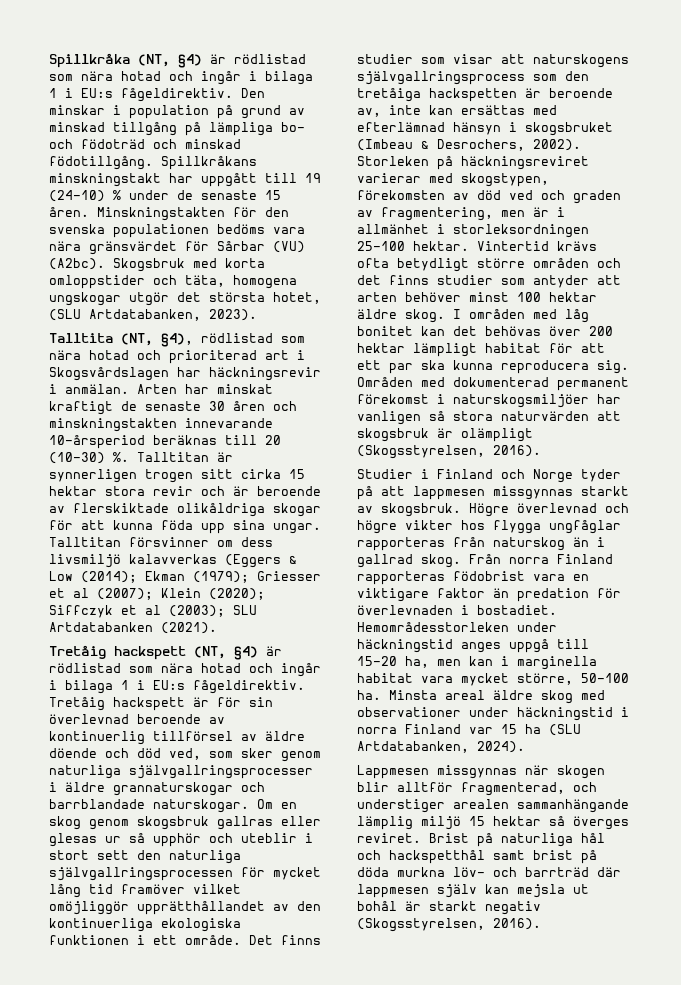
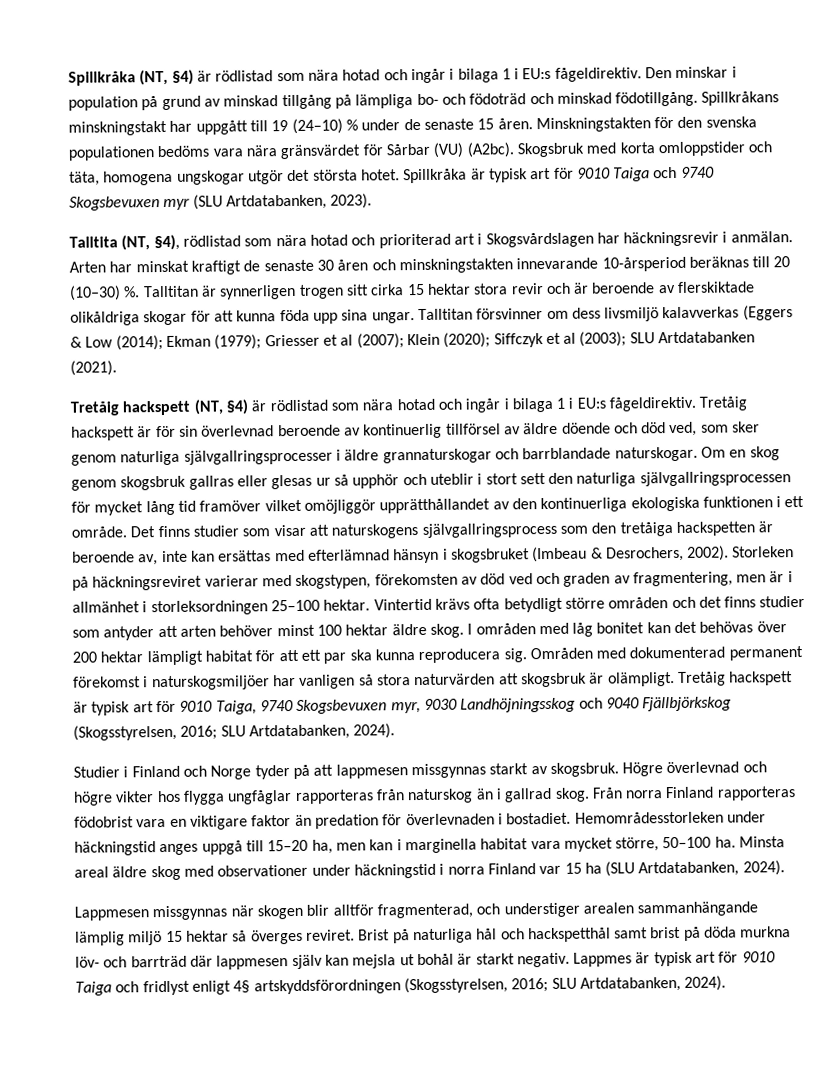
[273,292,321,304] hotet, -> [360,166,715,184] [69,196,191,211] hotet. Spillkråka är typisk art för 9010 Taiga och 9740 Skogsbevuxen myr
[461,428,533,442] [357,445,541,459] olämpligt (Skogsstyrelsen, 2016). -> [607,671,794,687] [73,696,733,716] [73,723,396,741] olämpligt. Tretåig hackspett är typisk art för 9010 Taiga, 9740 Skogsbevuxen myr, 9030 Landhöjningsskog och 9040 Fjällbjörkskog (Skogsstyrelsen, 2016; SLU Artdatabanken, 2024).
[485,901,541,915] [357,918,541,932] negativ (Skogsstyrelsen, 2016). -> [516,951,776,968] [75,975,727,996] negativ. Lappmes är typisk art för 9010 Taiga och fridlyst enligt 4§ artskyddsförordningen (Skogsstyrelsen, 2016; SLU Artdatabanken, 2024).

